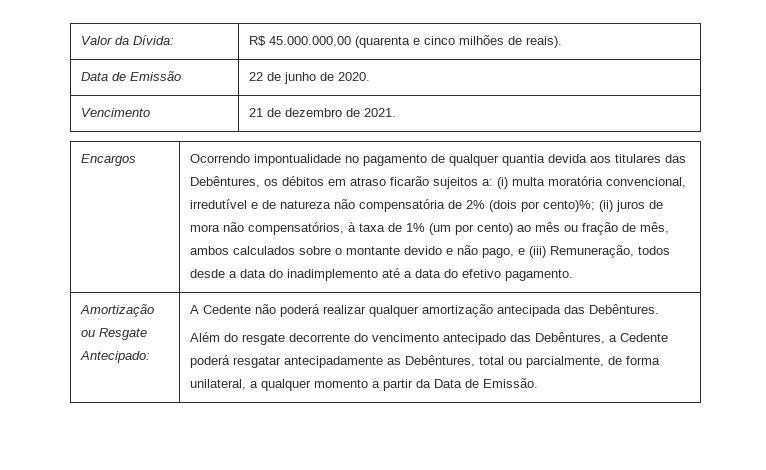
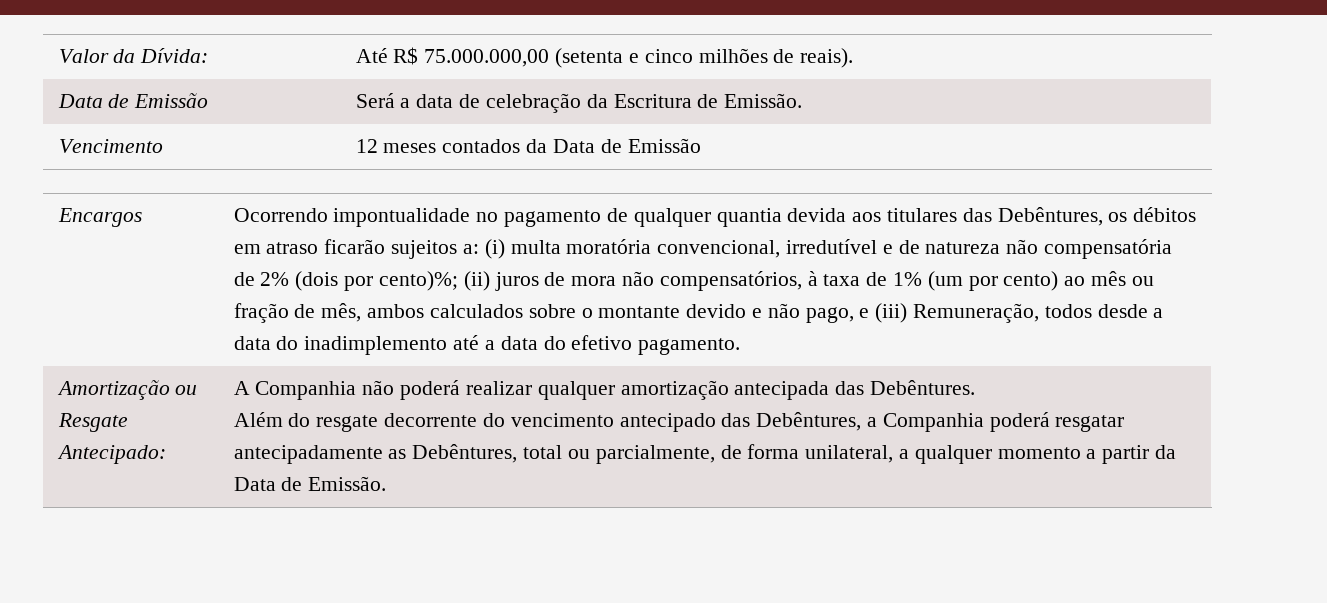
[248,36,410,48] R$ 45.000.000,00 (quarenta -> [355,47,624,68] Até R$ 75.000.000,00 (setenta
[248,72,370,84] [80,108,150,117] [248,108,396,117] 22 de junho de 2020. // Vencimento | 21 de dezembro de 2021. -> [355,93,803,113] [58,139,163,153] [355,138,701,153] Será a data de celebração da Escritura de Emissão. // Vencimento | 12 meses contados da Data de Emissão
[202,305,251,314] Cedente -> [255,381,357,400] Companhia
[619,333,668,342] Cedente -> [882,413,984,432] Companhia

